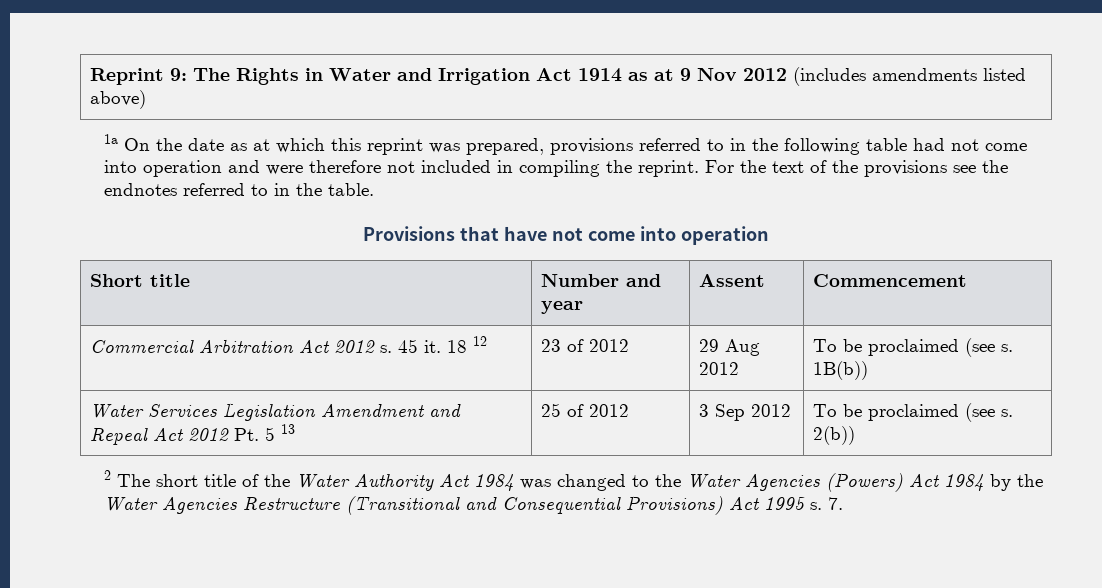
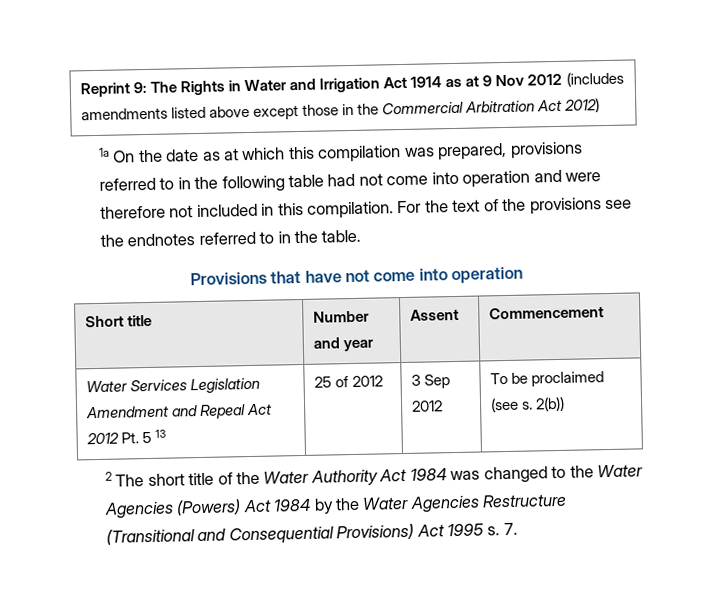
[89,90,146,109] above) -> [208,98,601,120] above except those in the Commercial Arbitration Act 2012)
[366,138,423,155] reprint -> [317,145,402,163] compilation
[518,160,699,177] compiling the reprint. -> [277,201,394,219] this compilation.
[89,336,487,353] [540,339,629,352] [698,339,760,356] [698,362,739,375] [812,338,1013,357] [812,361,868,380] // Commercial Arbitration Act 2012 s. 45 it. 18 12 | 23 of 2012 | 29 Aug 2012 | To be proclaimed (see s. 1B(b)) -> (604, 313) none

